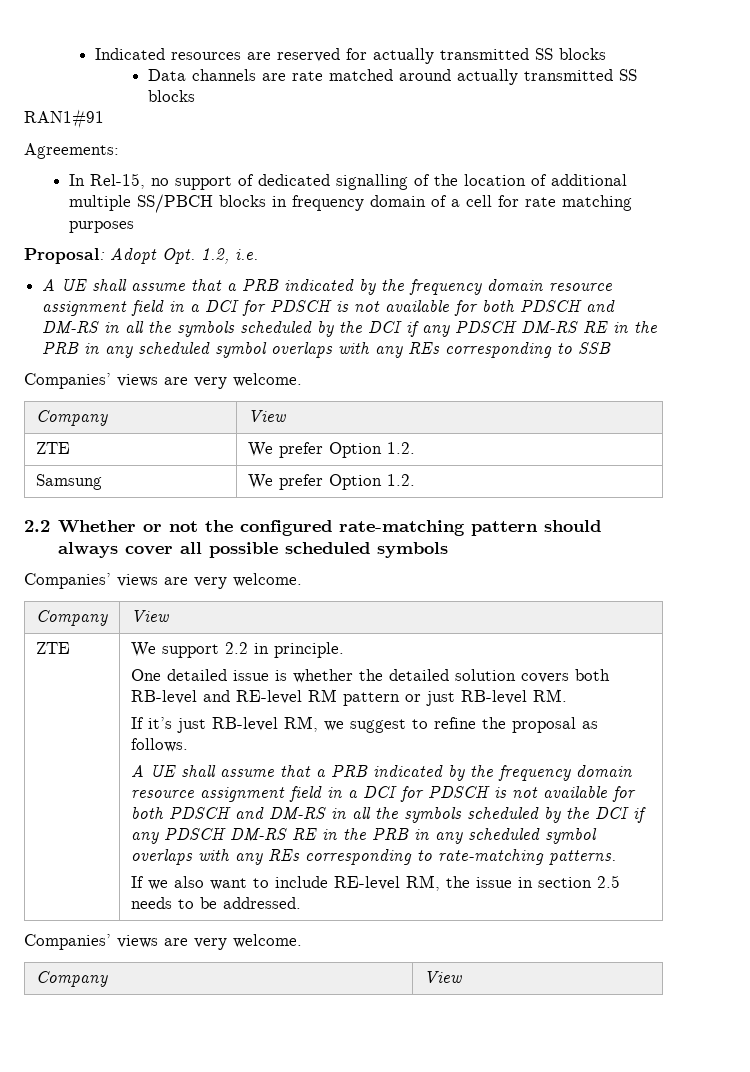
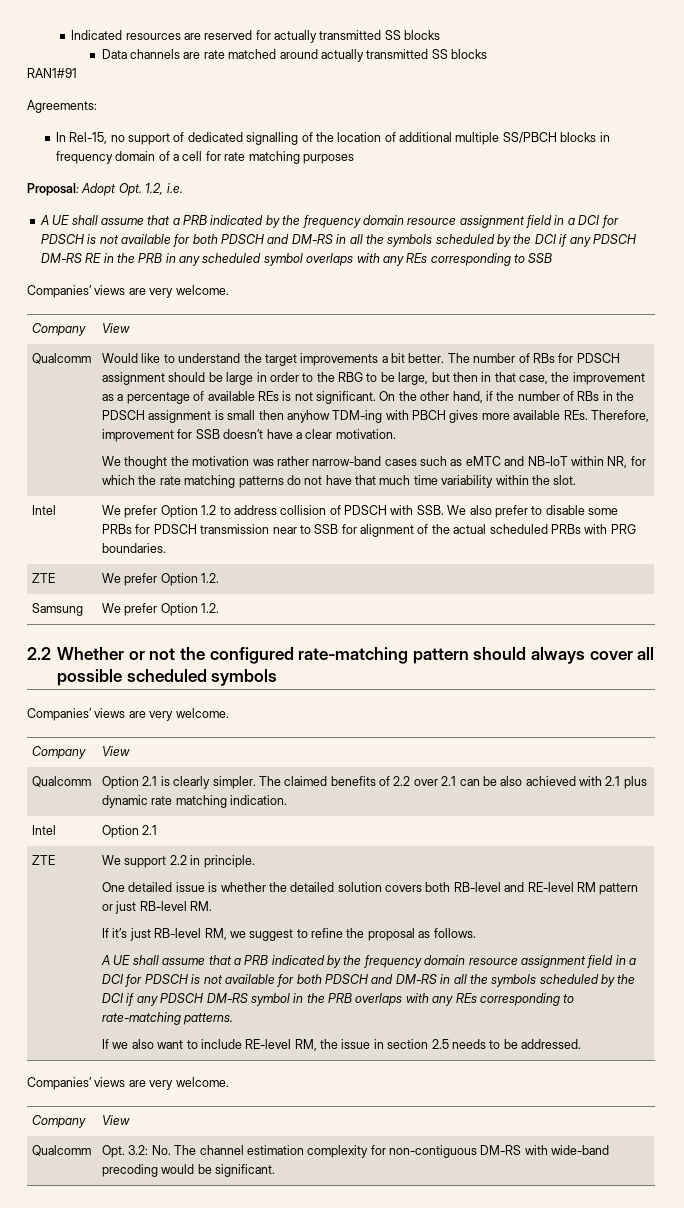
(286, 416) none -> [32,353,92,364] [102,353,620,366] [102,372,645,385] [102,391,635,404] [102,410,649,423] [102,429,396,442] [102,456,646,469] [102,475,577,488] [32,505,57,515] [102,505,619,518] [102,524,636,537] [102,543,167,553] // Qualcomm | Would like to understand the target improvements a bit better. The number of RBs for PDSCH assignment should be large in order to the RBG to be large, but then in that case, the improvement as a percentage of available REs is not significant. On the other hand, if the number of RBs in the PDSCH assignment is small then anyhow TDM-ing with PBCH gives more available REs. Therefore, improvement for SSB doesn’t have a clear motivation. // We thought the motivation was rather narrow-band cases such as eMTC and NB-IoT within NR, for which the rate matching patterns do not have that much time variability within the slot. // Intel | We prefer Option 1.2 to address collision of PDSCH with SSB. We also prefer to disable some PRBs for PDSCH transmission near to SSB for alignment of the actual scheduled PRBs with PRG boundaries.
(169, 616) none -> [32,776,92,787] [102,776,647,789] [102,795,288,808] [32,825,57,835] [102,825,158,838] // Qualcomm | Option 2.1 is clearly simpler. The claimed benefits of 2.2 over 2.1 can be also achieved with 2.1 plus dynamic rate matching indication. // Intel | Option 2.1
[291,828,597,844] RE in the PRB in any scheduled symbol -> [250,993,353,1006] symbol in the PRB
(462, 977) none -> [32,1145,92,1156] [102,1145,610,1158] [102,1164,276,1177] // Qualcomm | Opt. 3.2: No. The channel estimation complexity for non-contiguous DM-RS with wide-band precoding would be significant.

